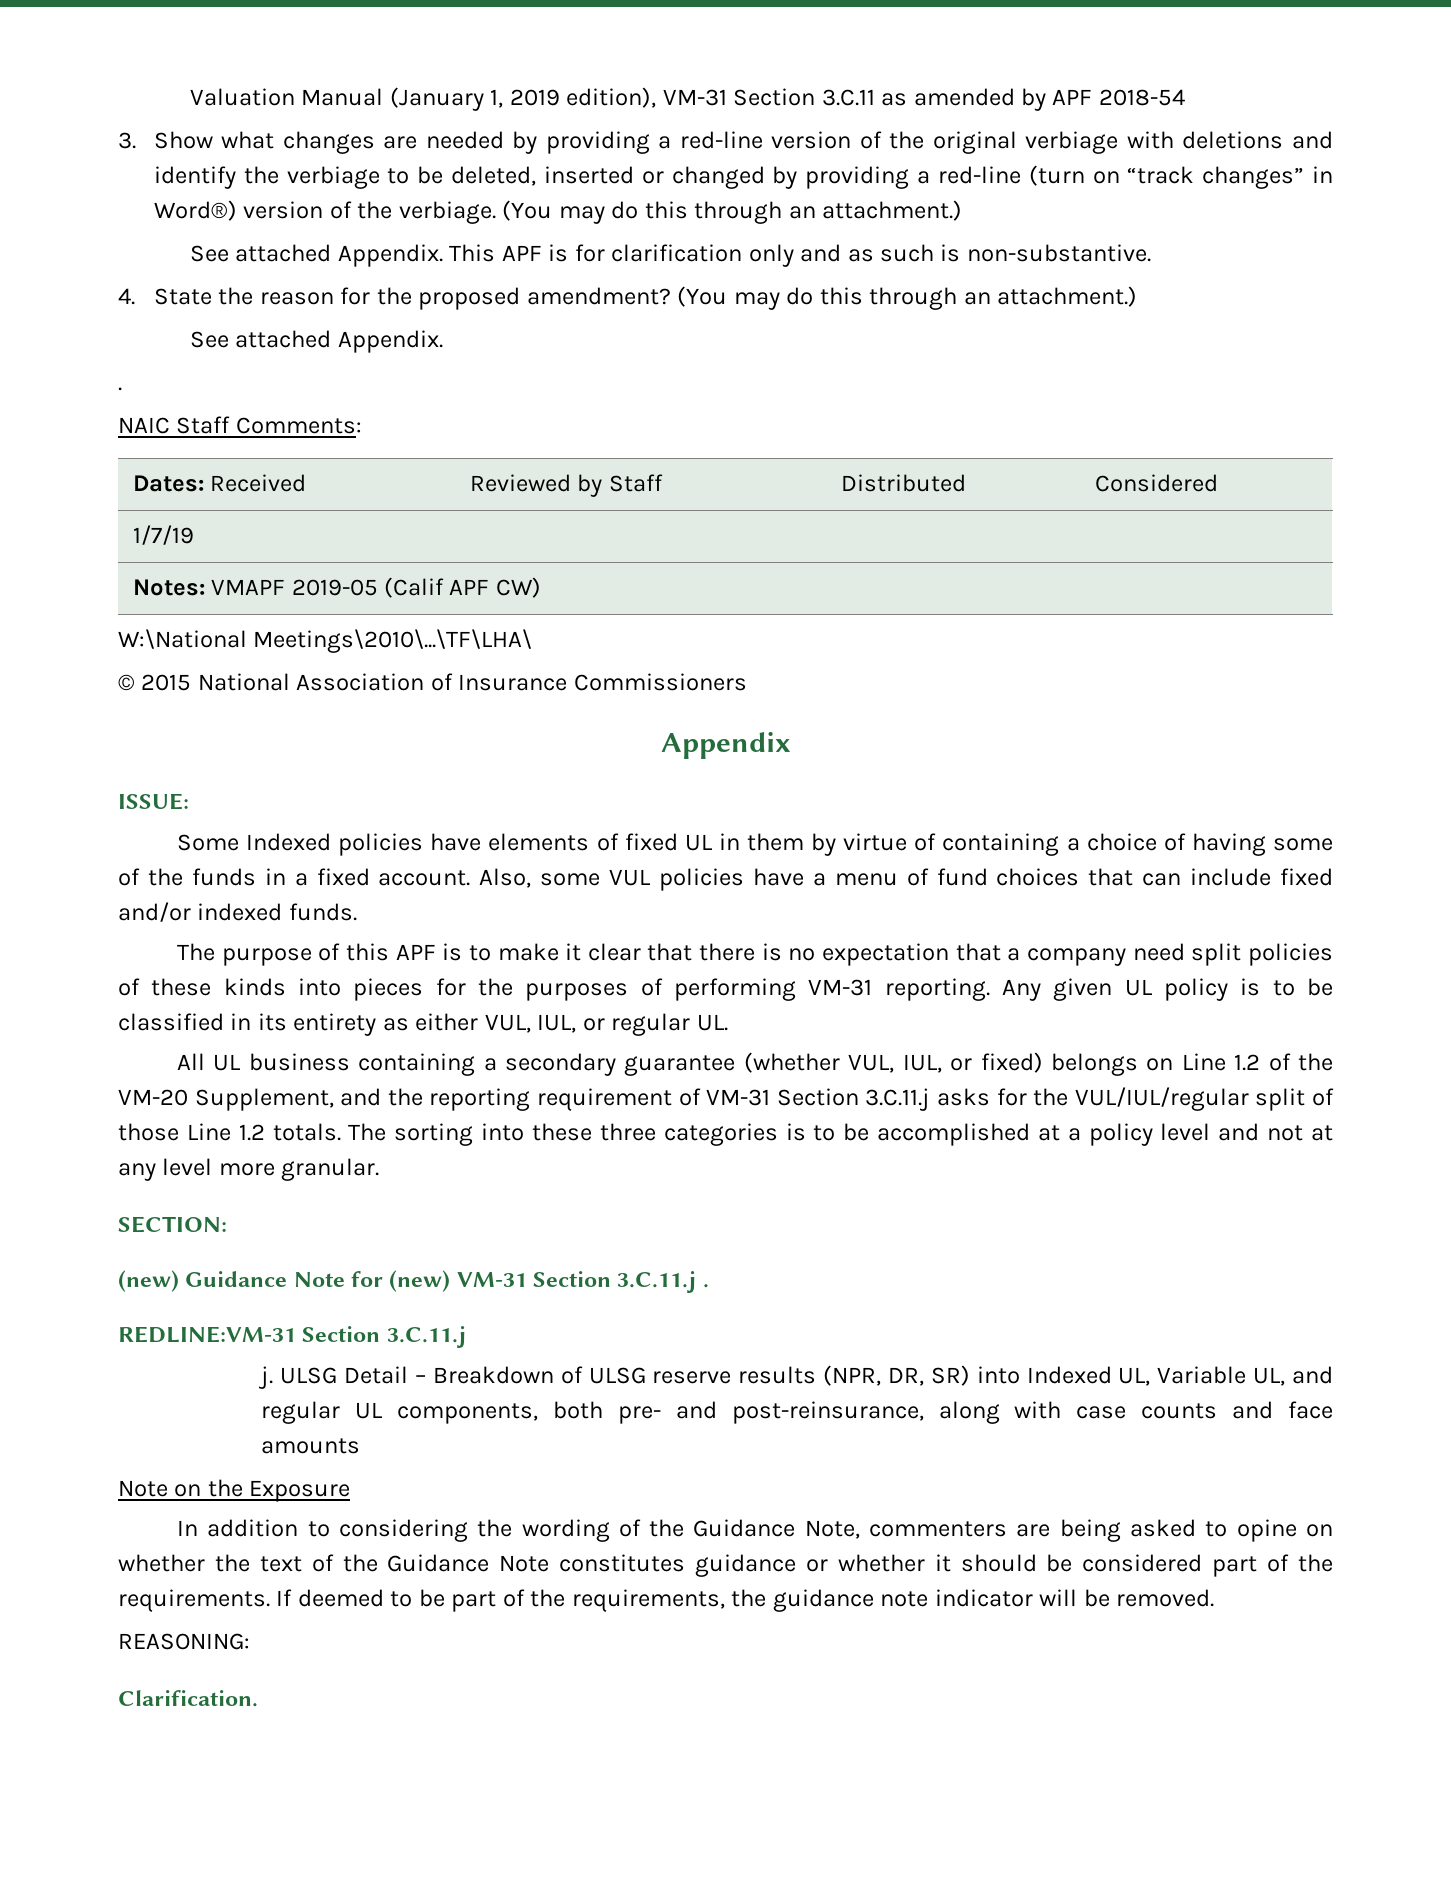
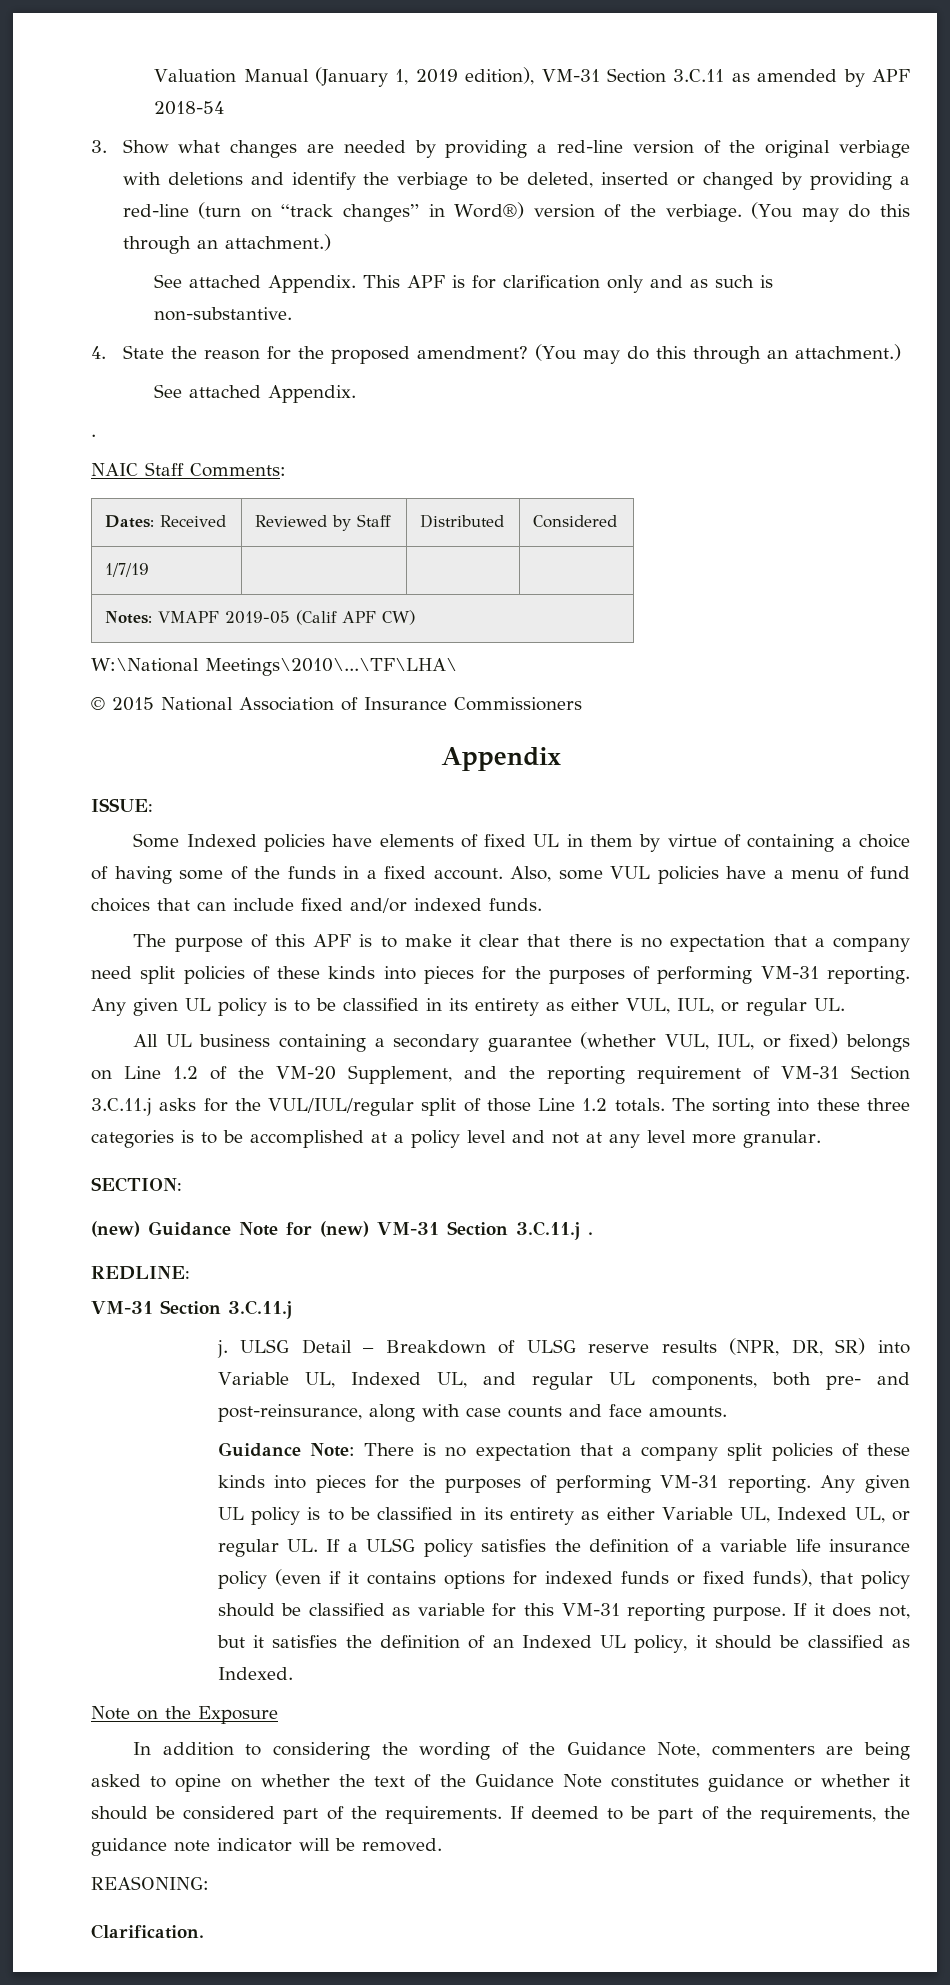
[118,1326,296,1343] REDLINE:VM-31 -> [91,1266,190,1280] [91,1301,153,1314] REDLINE: // VM-31
[1026,1366,1247,1386] Indexed UL, Variable -> [217,1372,421,1388] Variable UL, Indexed
[261,1438,361,1454] amounts -> [648,1406,727,1418] [217,1442,911,1461] [217,1475,910,1493] [217,1507,910,1525] [217,1538,911,1557] [217,1569,910,1589] [217,1603,910,1621] [216,1635,910,1653] [217,1667,293,1680] amounts. // Guidance Note: There is no expectation that a company split policies of these kinds into pieces for the purposes of performing VM-31 reporting. Any given UL policy is to be classified in its entirety as either Variable UL, Indexed UL, or regular UL. If a ULSG policy satisfies the definition of a variable life insurance policy (even if it contains options for indexed funds or fixed funds), that policy should be classified as variable for this VM-31 reporting purpose. If it does not, but it satisfies the definition of an Indexed UL policy, it should be classified as Indexed.

